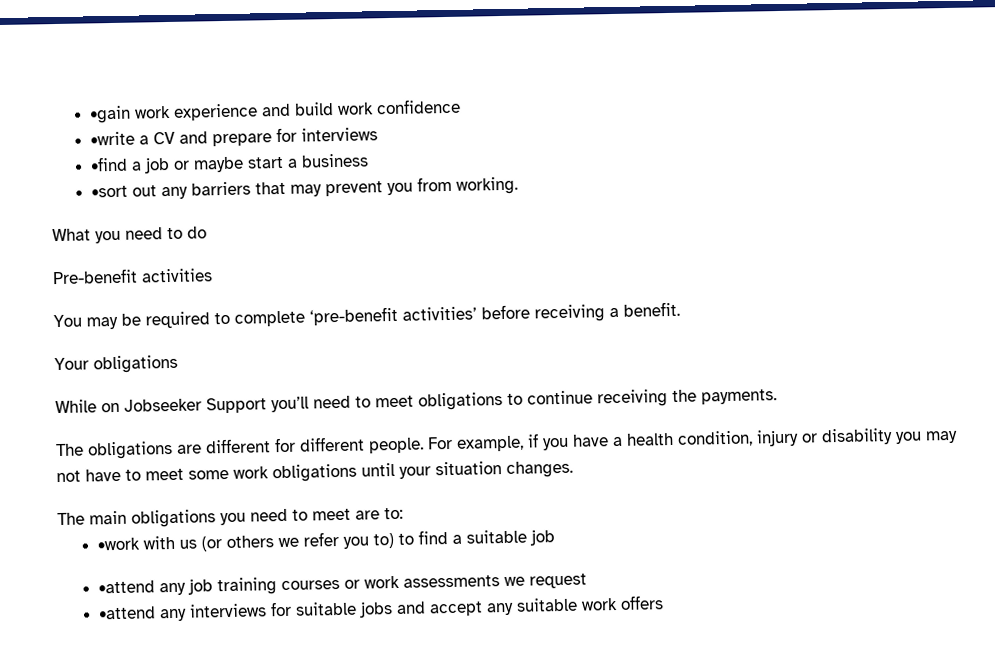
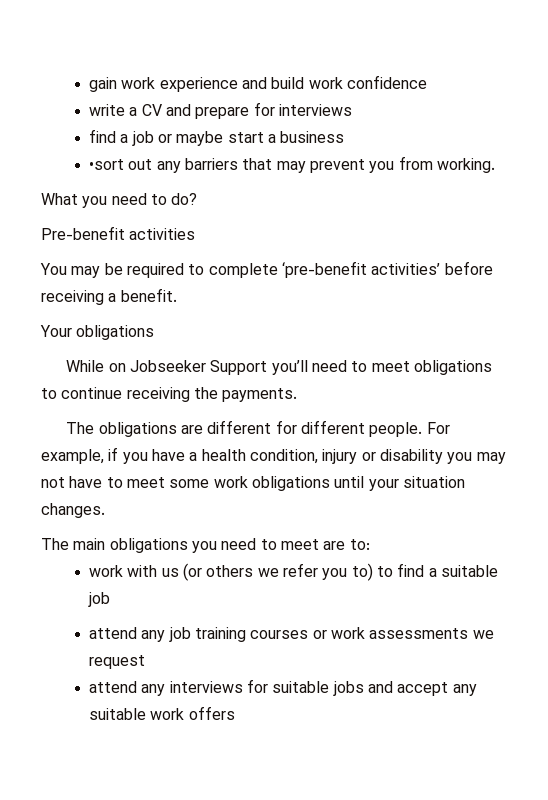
[88,105,131,124] •gain -> [89,77,118,92] gain
[89,131,135,146] •write -> [89,104,126,116] write
[89,156,128,172] •find -> [89,129,117,143] find
[187,226,207,239] do -> [171,193,198,205] do?
[96,537,140,551] •work -> [89,565,124,577] work
[97,580,155,594] •attend -> [89,627,138,639] attend
[97,606,156,620] •attend -> [89,681,138,693] attend

